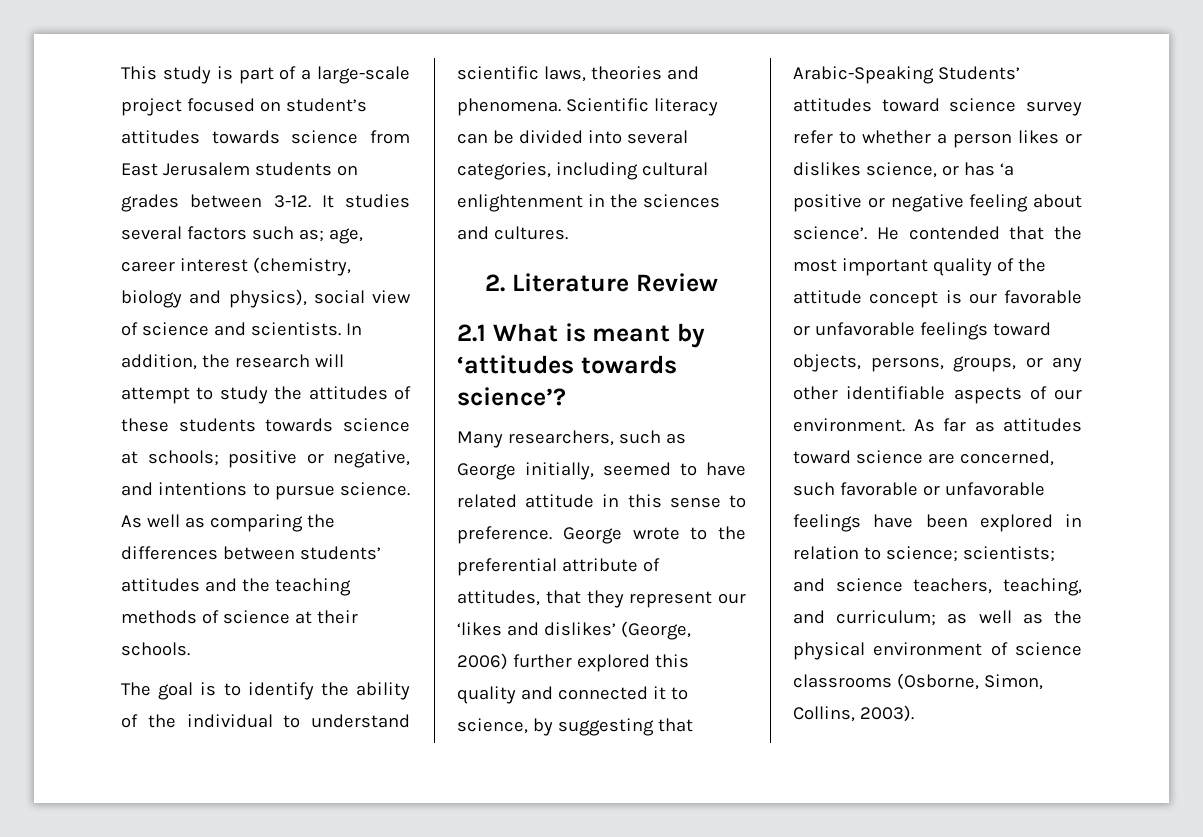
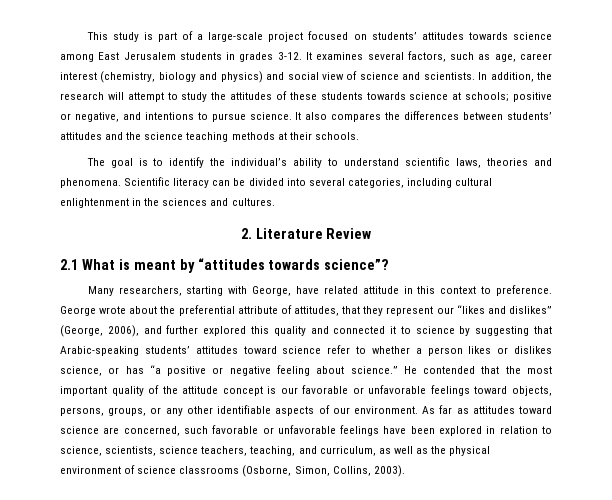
[285,98,367,112] student’s -> [371,32,417,40] students’
[370,130,410,144] from -> [60,54,94,62] among
[336,165,358,176] [121,194,410,212] [121,226,324,242] on grades between 3-12. It studies several factors such as; -> [226,51,491,62] in grades 3-12. It examines several factors, such as
[228,289,307,308] physics), -> [220,71,285,83] physics) and
[121,514,303,532] As well as comparing -> [295,112,382,122] It also compares
(270, 585) none -> [144,132,184,140] science
[201,610,290,624] of science -> (275, 136) none
[355,682,410,700] [121,714,273,728] ability of the individual -> [231,158,323,168] individual’s ability
[457,355,677,374] [457,387,566,406] ‘attitudes towards science’? -> [197,258,390,270] “attitudes towards science”?
[618,430,686,444] [457,462,697,480] such as George initially, seemed to -> [186,286,292,296] starting with George,
[669,497,721,508] sense -> [440,286,477,294] context
[690,527,708,540] to -> [129,306,158,314] about
[457,621,691,640] [457,653,508,670] ‘likes and dislikes’ (George, 2006) -> [456,305,553,314] [60,325,162,337] “likes and dislikes” (George, 2006), and
[457,718,528,734] science, -> [415,326,455,334] science
[793,66,1020,84] [793,98,1082,116] Arabic-Speaking Students’ attitudes toward science survey -> [60,346,322,356] Arabic-speaking students’ attitudes toward science
[999,163,1014,176] ‘a -> [149,365,161,374] “a
[793,226,867,240] science’. -> [350,366,398,374] science.”
[885,546,1055,562] [793,578,825,592] science; scientists; and -> [60,446,157,456] science, scientists,
[836,610,937,626] curriculum; -> [319,446,376,456] curriculum,

